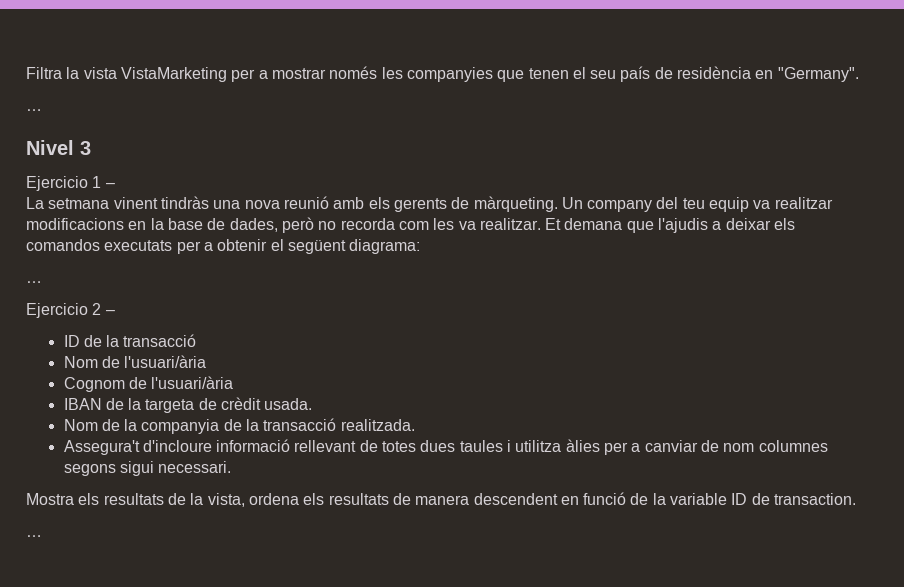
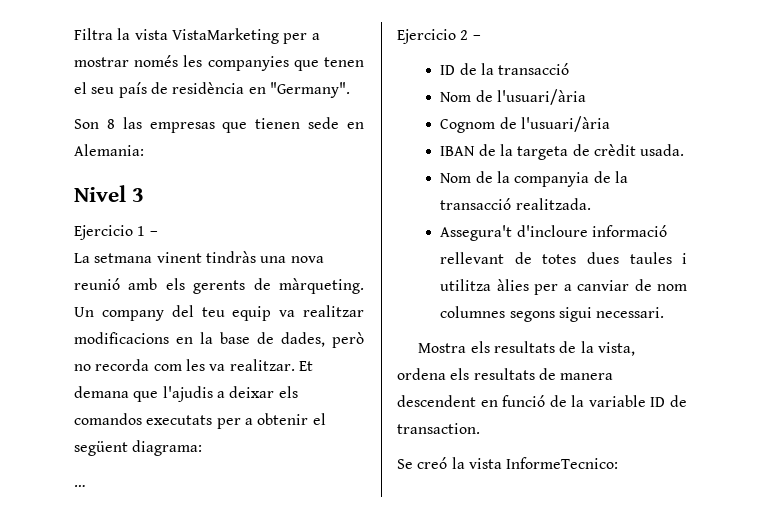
[26,109,42,111] … -> [74,117,364,133] [74,144,144,156] Son 8 las empresas que tienen sede en Alemania:
[26,535,42,537] … -> [397,457,619,469] Se creó la vista InformeTecnico:

